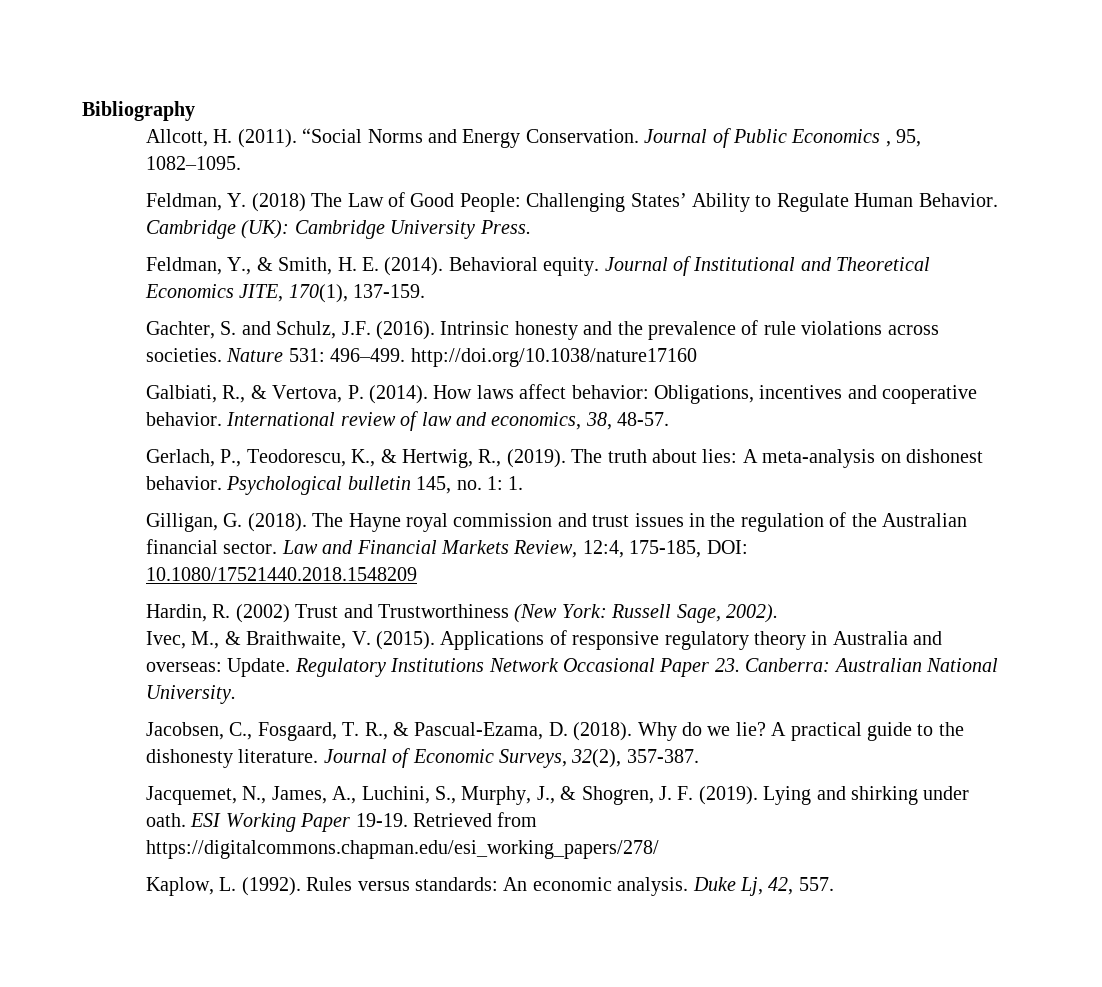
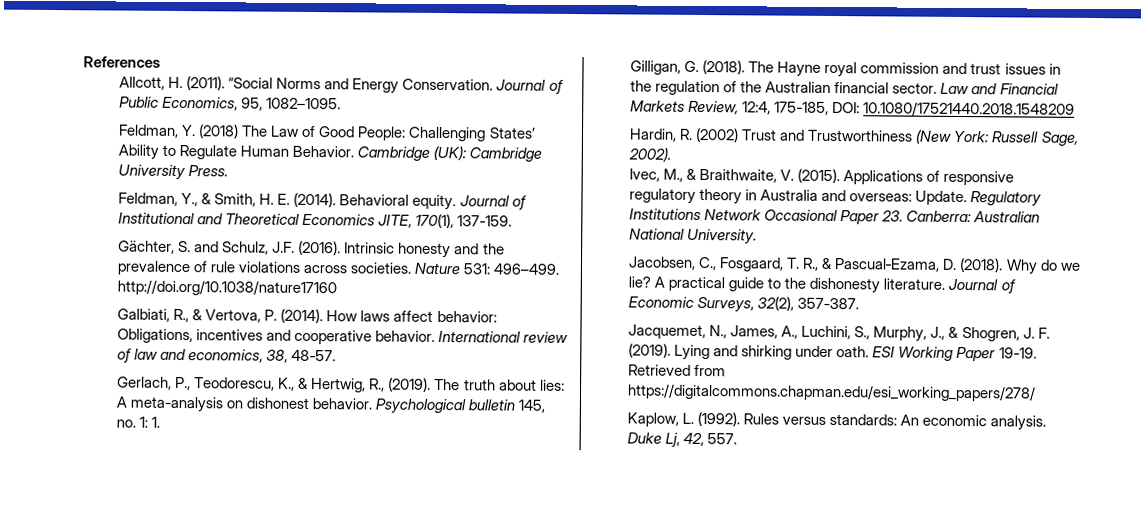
[82,101,195,121] Bibliography -> [83,56,161,68] References
[791,129,891,147] Economics , -> [162,96,239,111] Economics,
[146,321,216,339] Gachter, -> [118,240,176,254] Gächter,

